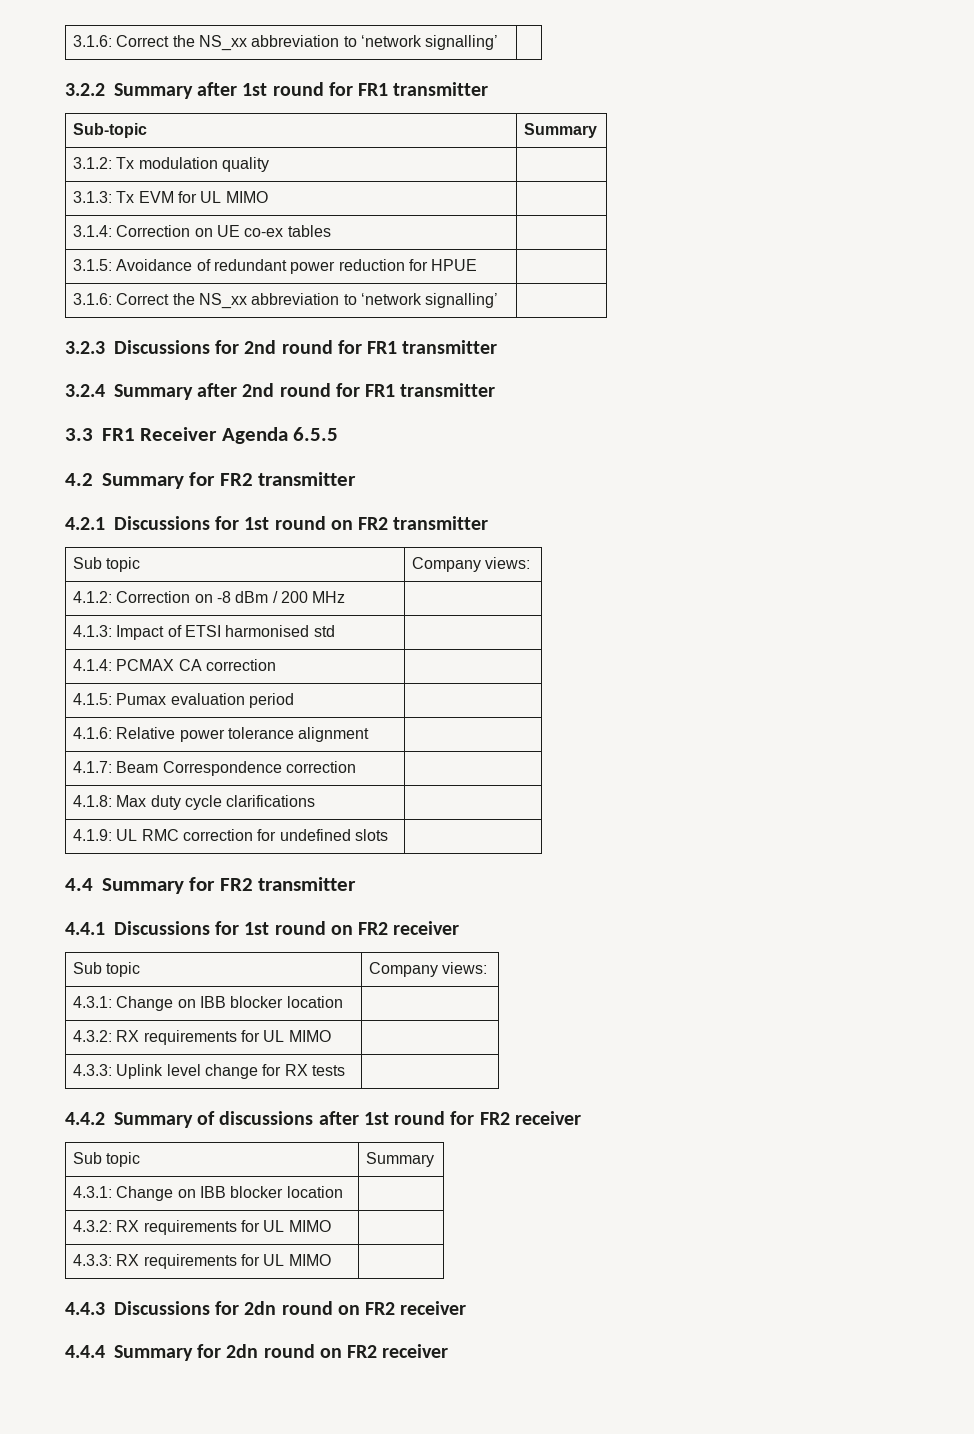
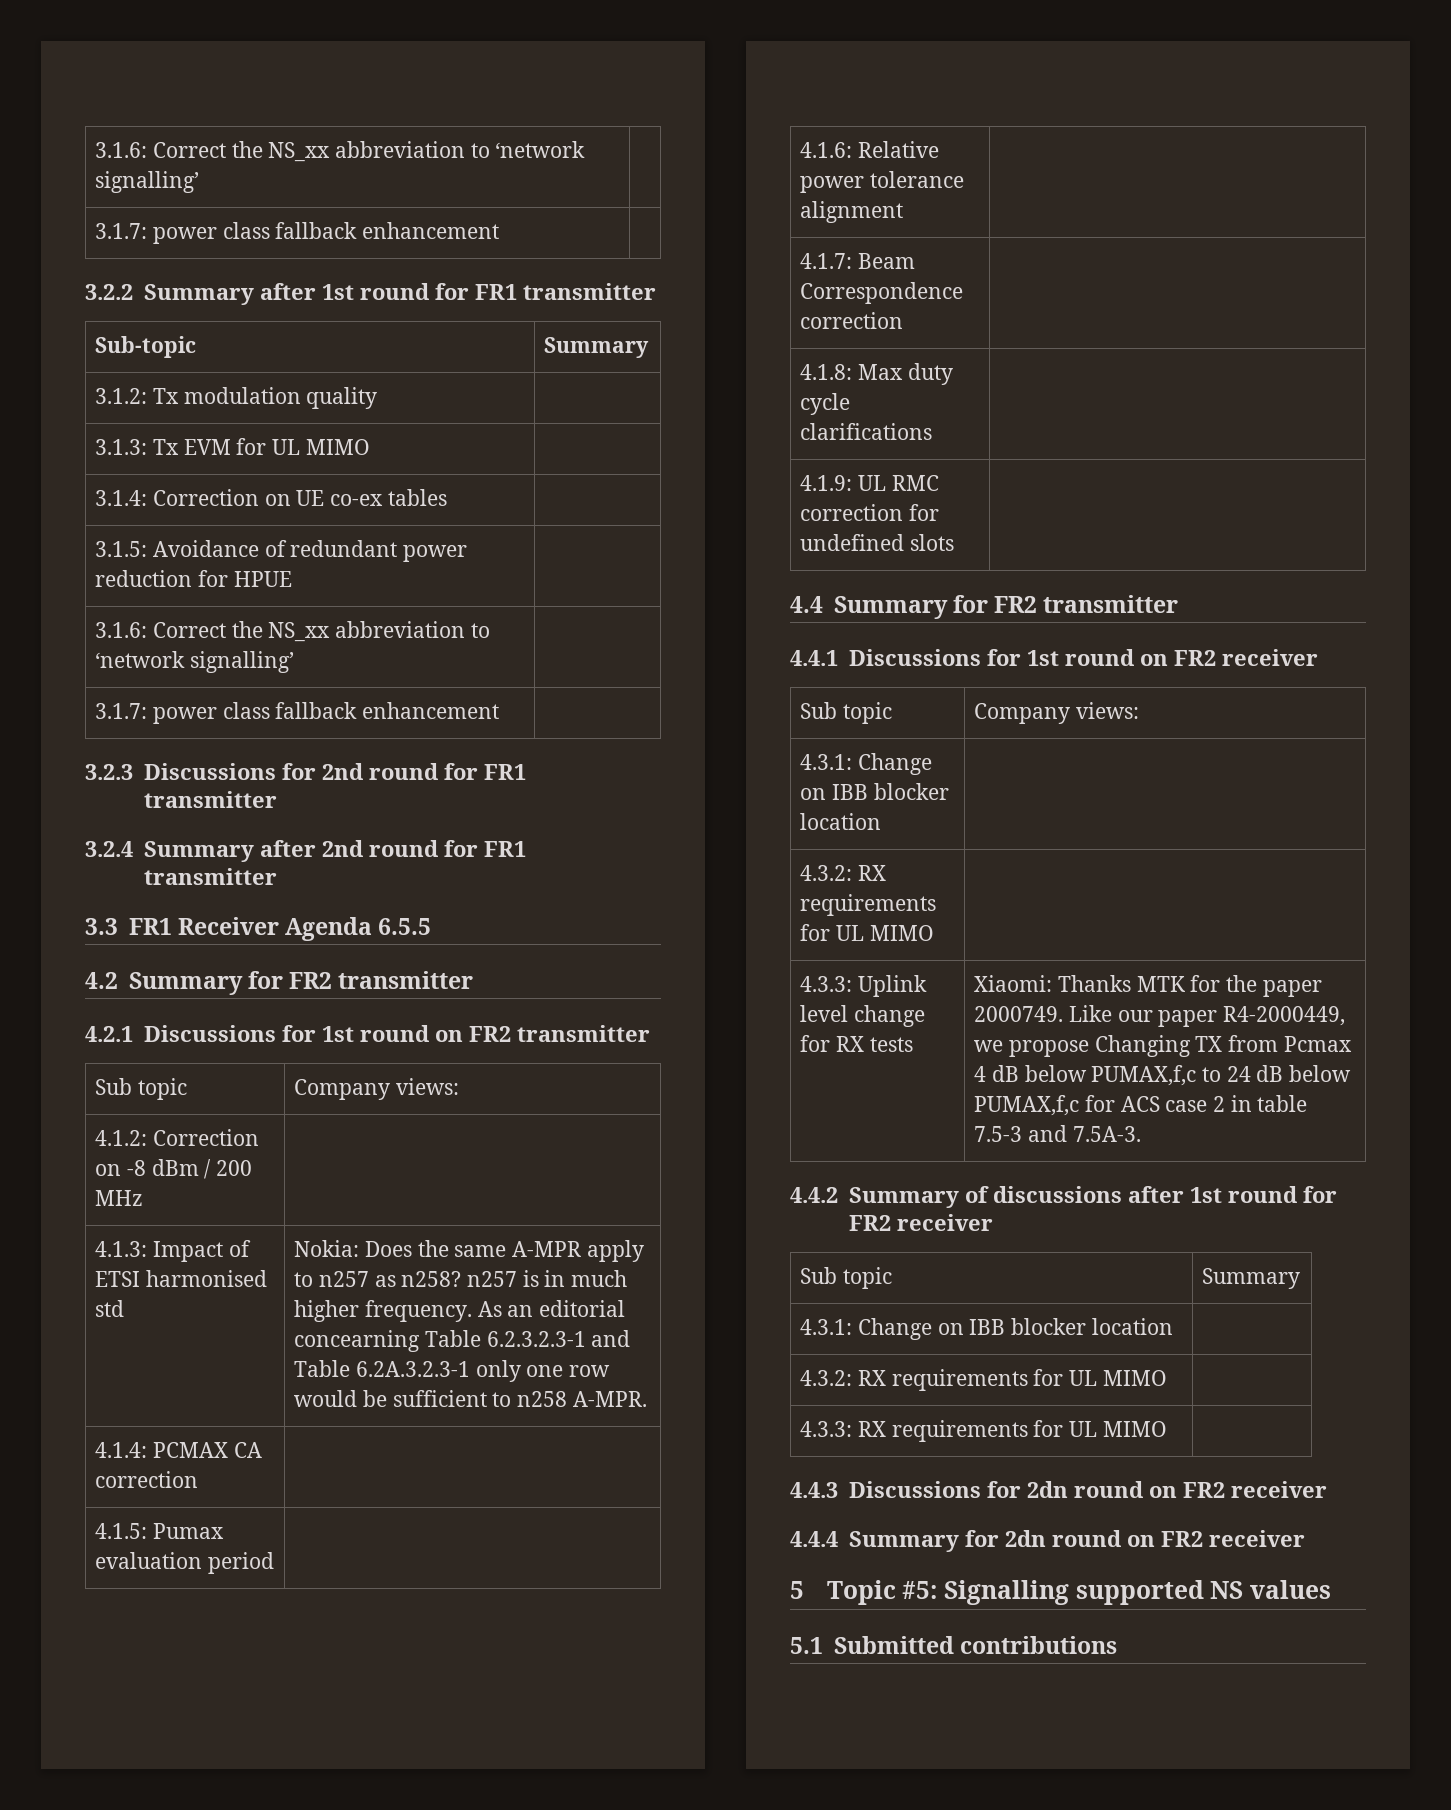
[73,35,499,51] 3.1.6: Correct the NS_xx abbreviation to ‘network signalling’ | -> [95,141,586,162] [95,171,200,193] [95,222,499,244] 3.1.6: Correct the NS_xx abbreviation to ‘network signalling’ | // 3.1.7: power class fallback enhancement |
(499, 300) none -> [95,702,499,724] // 3.1.7: power class fallback enhancement |
(335, 631) none -> [294,1240,644,1262] [294,1270,627,1287] [294,1300,625,1322] [294,1330,631,1352] [294,1360,610,1382] [294,1390,647,1407] Nokia: Does the same A-MPR apply to n257 as n258? n257 is in much higher frequency. As an editorial concearning Table 6.2.3.2.3-1 and Table 6.2A.3.2.3-1 only one row would be sufficient to n258 A-MPR.
(346, 1070) none -> [974,975,1322,997] [974,1005,1345,1027] [974,1035,1352,1057] [974,1065,1351,1086] [974,1095,1308,1116] [974,1125,1141,1142] Xiaomi: Thanks MTK for the paper 2000749. Like our paper R4-2000449, we propose Changing TX from Pcmax 4 dB below PUMAX,f,c to 24 dB below PUMAX,f,c for ACS case 2 in table 7.5-3 and 7.5A-3.
(449, 1351) none -> [790,1580,1331,1605] [790,1636,1117,1654] // 5 Topic #5: Signalling supported NS values // 5.1 Submitted contributions

